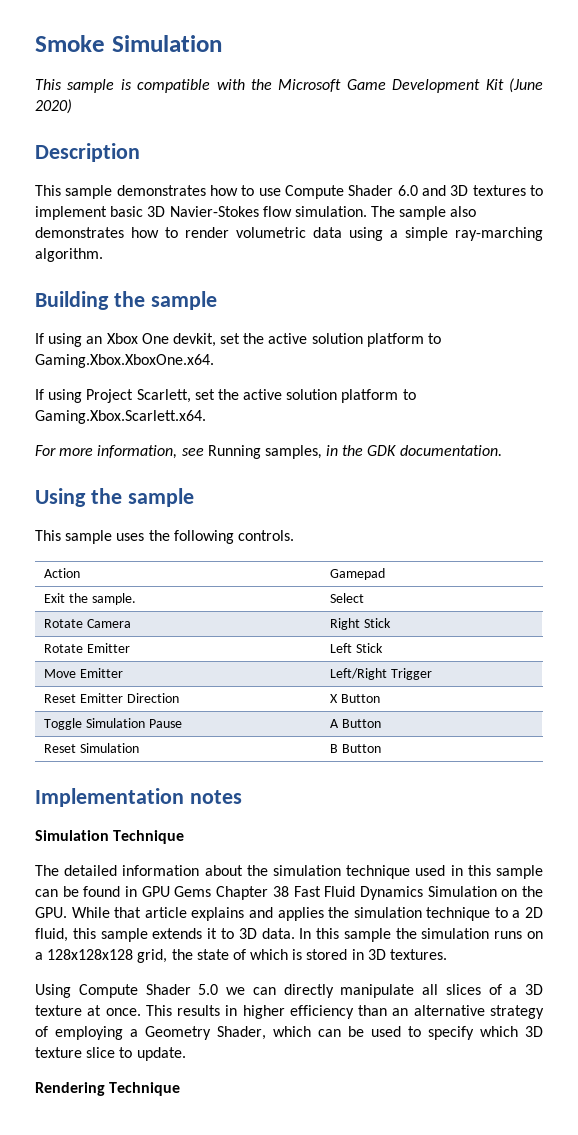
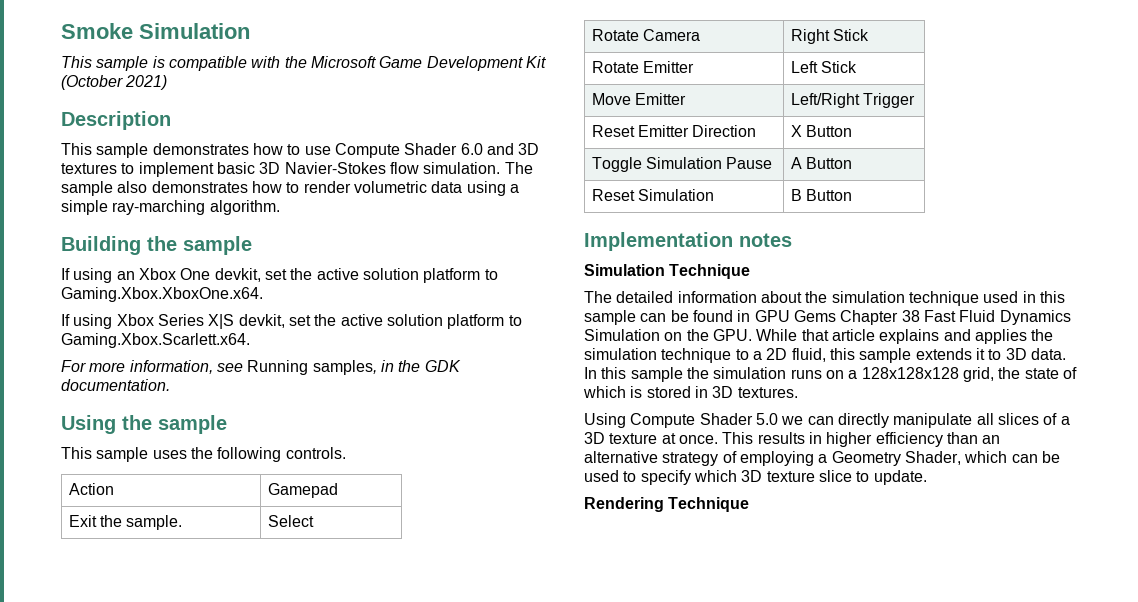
[508,78,543,93] [35,99,72,114] (June 2020) -> [61,75,168,90] (October 2021)
[86,389,191,403] Project Scarlett, -> [116,314,285,329] Xbox Series X|S devkit,

